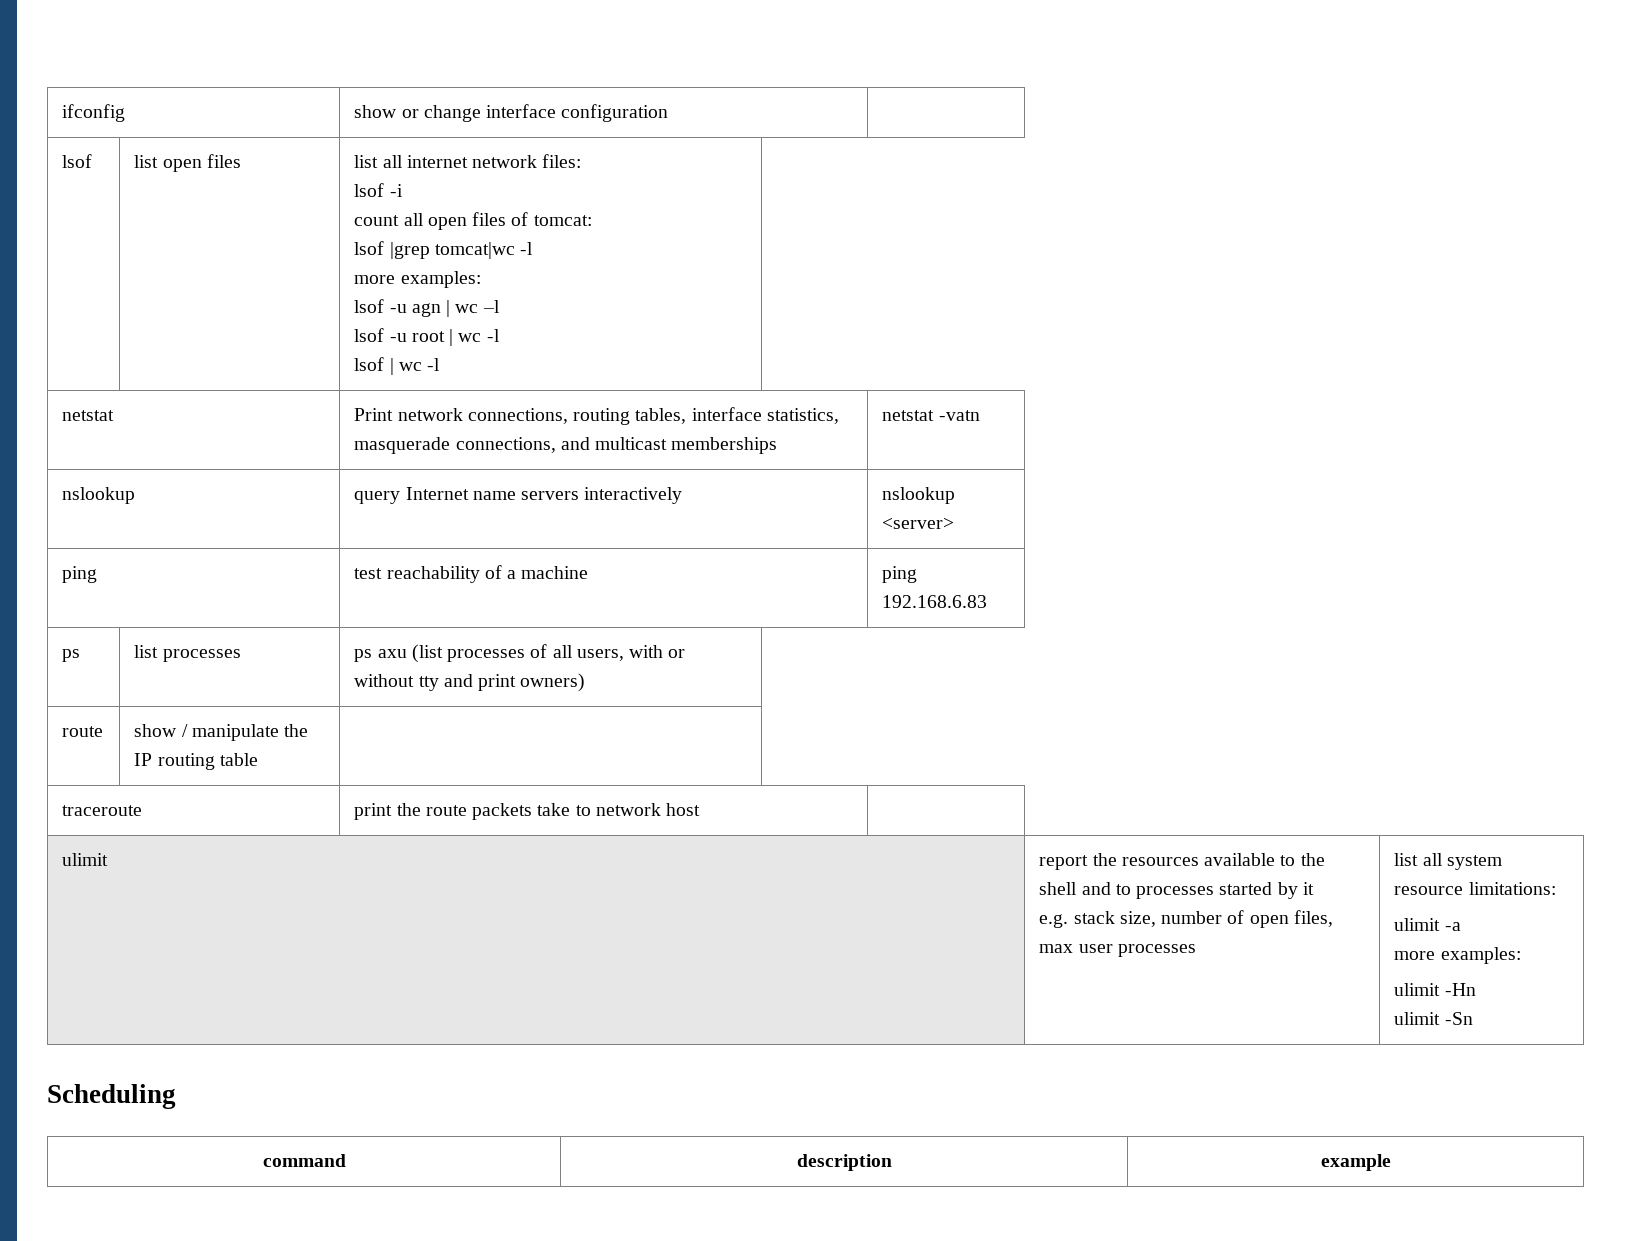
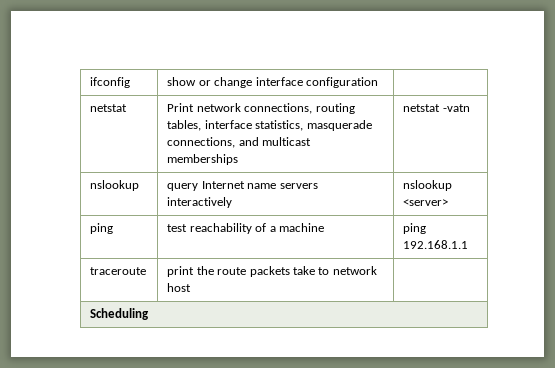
[62,154,93,168] [134,154,241,172] [354,154,582,168] [354,183,403,197] [354,212,592,230] [354,241,534,259] [354,271,481,288] [354,299,500,317] [354,328,500,346] [354,357,441,375] // lsof | list open files | list all internet network files: // lsof -i // count all open files of tomcat: // lsof |grep tomcat|wc -l // more examples: // lsof -u agn | wc –l // lsof -u root | wc -l // lsof | wc -l -> (378, 82) none
[882,595,988,608] [62,649,81,662] [134,645,241,662] [354,644,686,663] [354,673,586,692] [62,726,104,737] [134,724,309,741] [134,753,258,770] 192.168.6.83 // ps | list processes | ps axu (list processes of all users, with or without tty and print owners) // route | show / manipulate the IP routing table | -> [403,240,469,249] 192.168.1.1
[62,853,109,866] [1039,853,1325,870] [1039,882,1314,899] [1039,910,1333,928] [1039,944,1196,957] [1394,853,1502,870] [1394,882,1556,895] [1394,918,1461,931] [1394,947,1521,964] [1394,983,1476,996] [1394,1012,1473,1025] [47,1084,176,1109] [262,1154,346,1167] [796,1154,892,1171] [1320,1154,1391,1171] ulimit | report the resources available to the shell and to processes started by it // e.g. stack size, number of open files, max user processes | list all system resource limitations: // ulimit -a // more examples: // ulimit -Hn // ulimit -Sn // Scheduling // command | description | example -> [90,308,150,320] Scheduling

